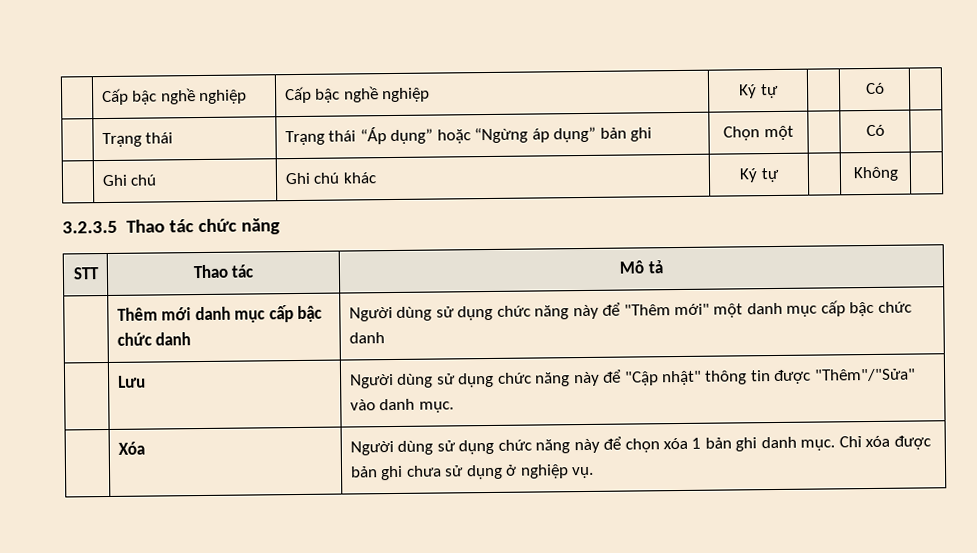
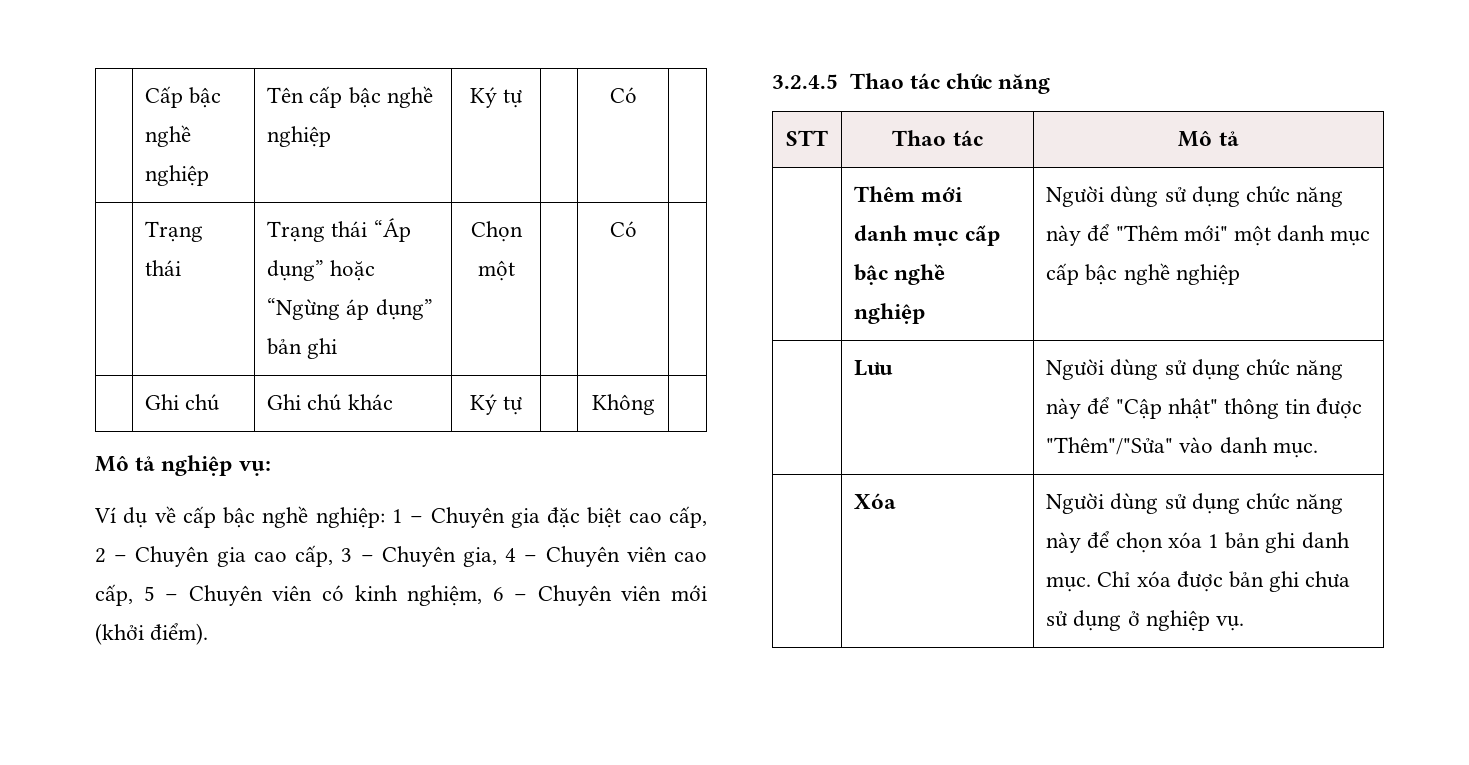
[101,88,248,106] [284,86,312,104] | Cấp bậc nghề nghiệp | Cấp -> [145,86,222,108] [145,125,192,147] [145,165,210,186] [267,86,343,108] | Cấp bậc nghề nghiệp | Tên cấp
[62,220,118,234] 3.2.3.5 -> [95,455,271,476] [94,506,707,528] [95,545,707,567] [95,584,707,606] [95,623,209,645] [772,74,838,89] Mô tả nghiệp vụ: // Ví dụ về cấp bậc nghề nghiệp: 1 – Chuyên gia đặc biệt cao cấp, 2 – Chuyên gia cao cấp, 3 – Chuyên gia, 4 – Chuyên viên cao cấp, 5 – Chuyên viên có kinh nghiệm, 6 – Chuyên viên mới (khởi điểm). // 3.2.4.5
[116,332,192,346] chức danh -> [894,264,946,285] [854,303,926,324] nghề nghiệp
[877,301,912,313] [348,332,385,344] chức danh -> [1123,263,1240,285] nghề nghiệp

